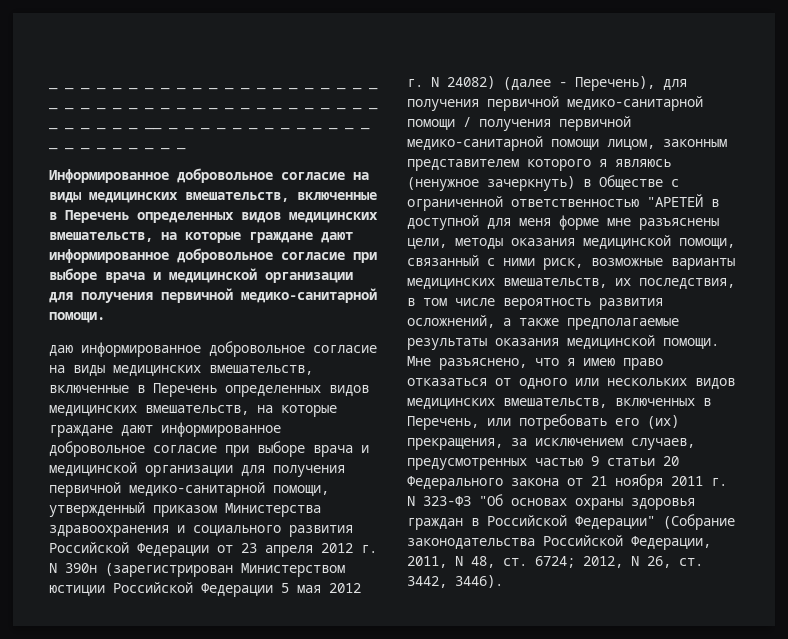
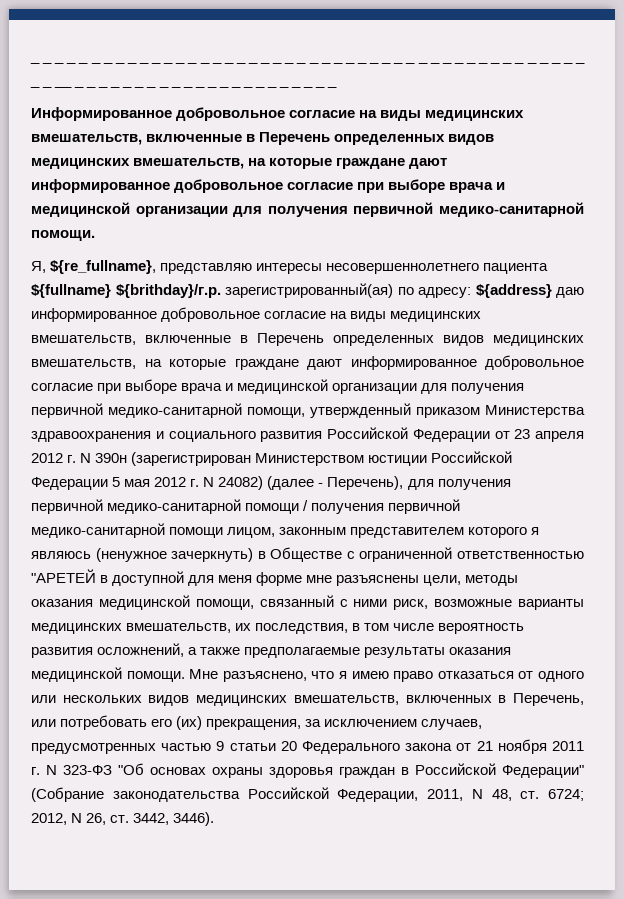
(105, 317) none -> [31,260,549,274] [31,283,552,298] Я, ${re_fullname}, представляю интересы несовершеннолетнего пациента ${fullname} ${brithday}/г.р. зарегистрированный(ая) по адресу: ${address}

